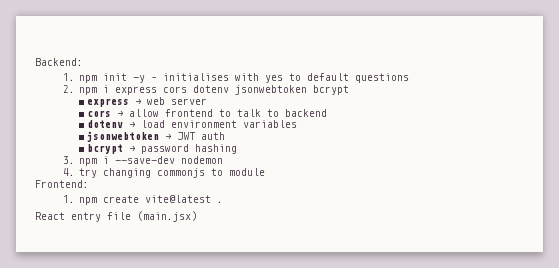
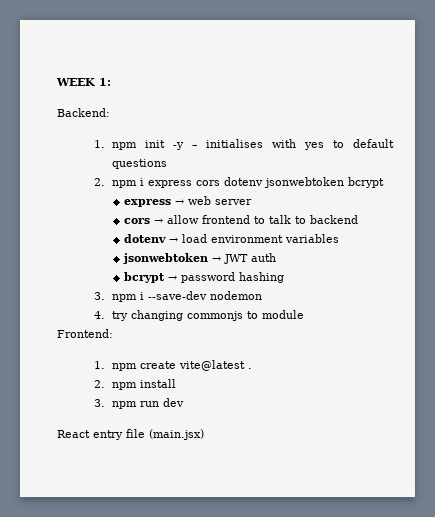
(35, 62) none -> [56,78,111,86] WEEK 1: //
(224, 202) none -> [93,379,176,390] [93,398,184,409] // 2. npm install // 3. npm run dev

